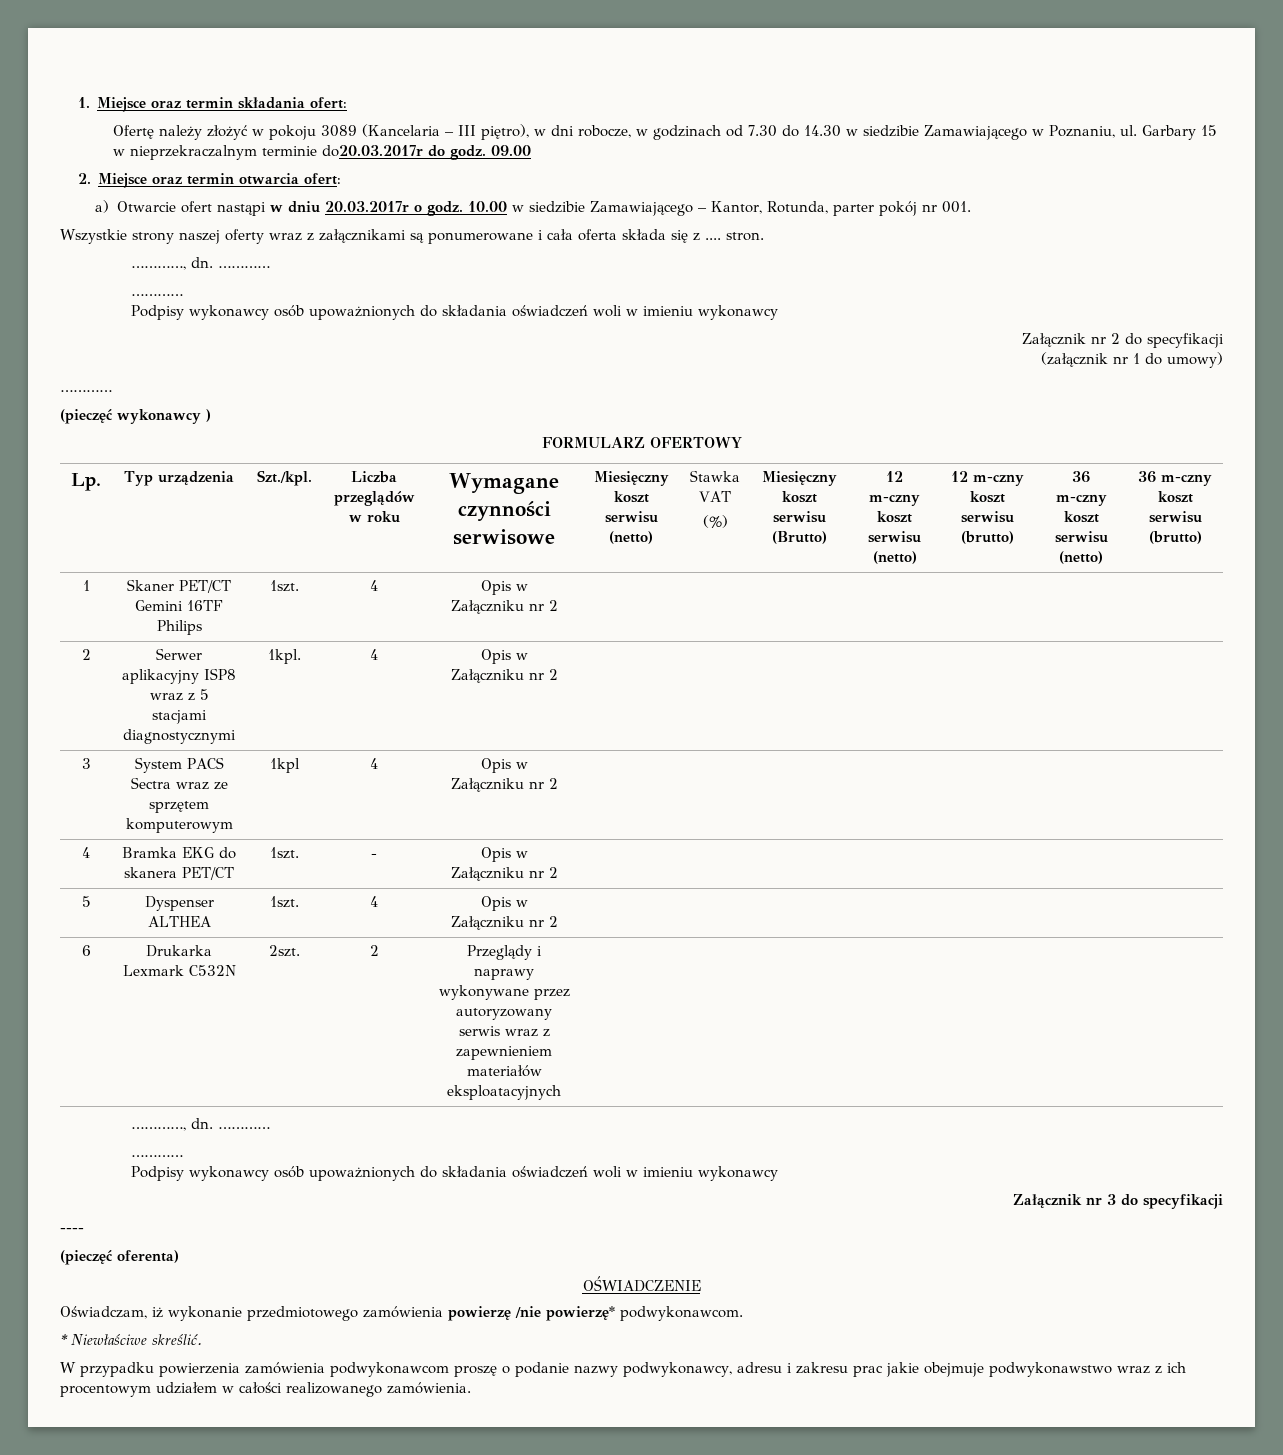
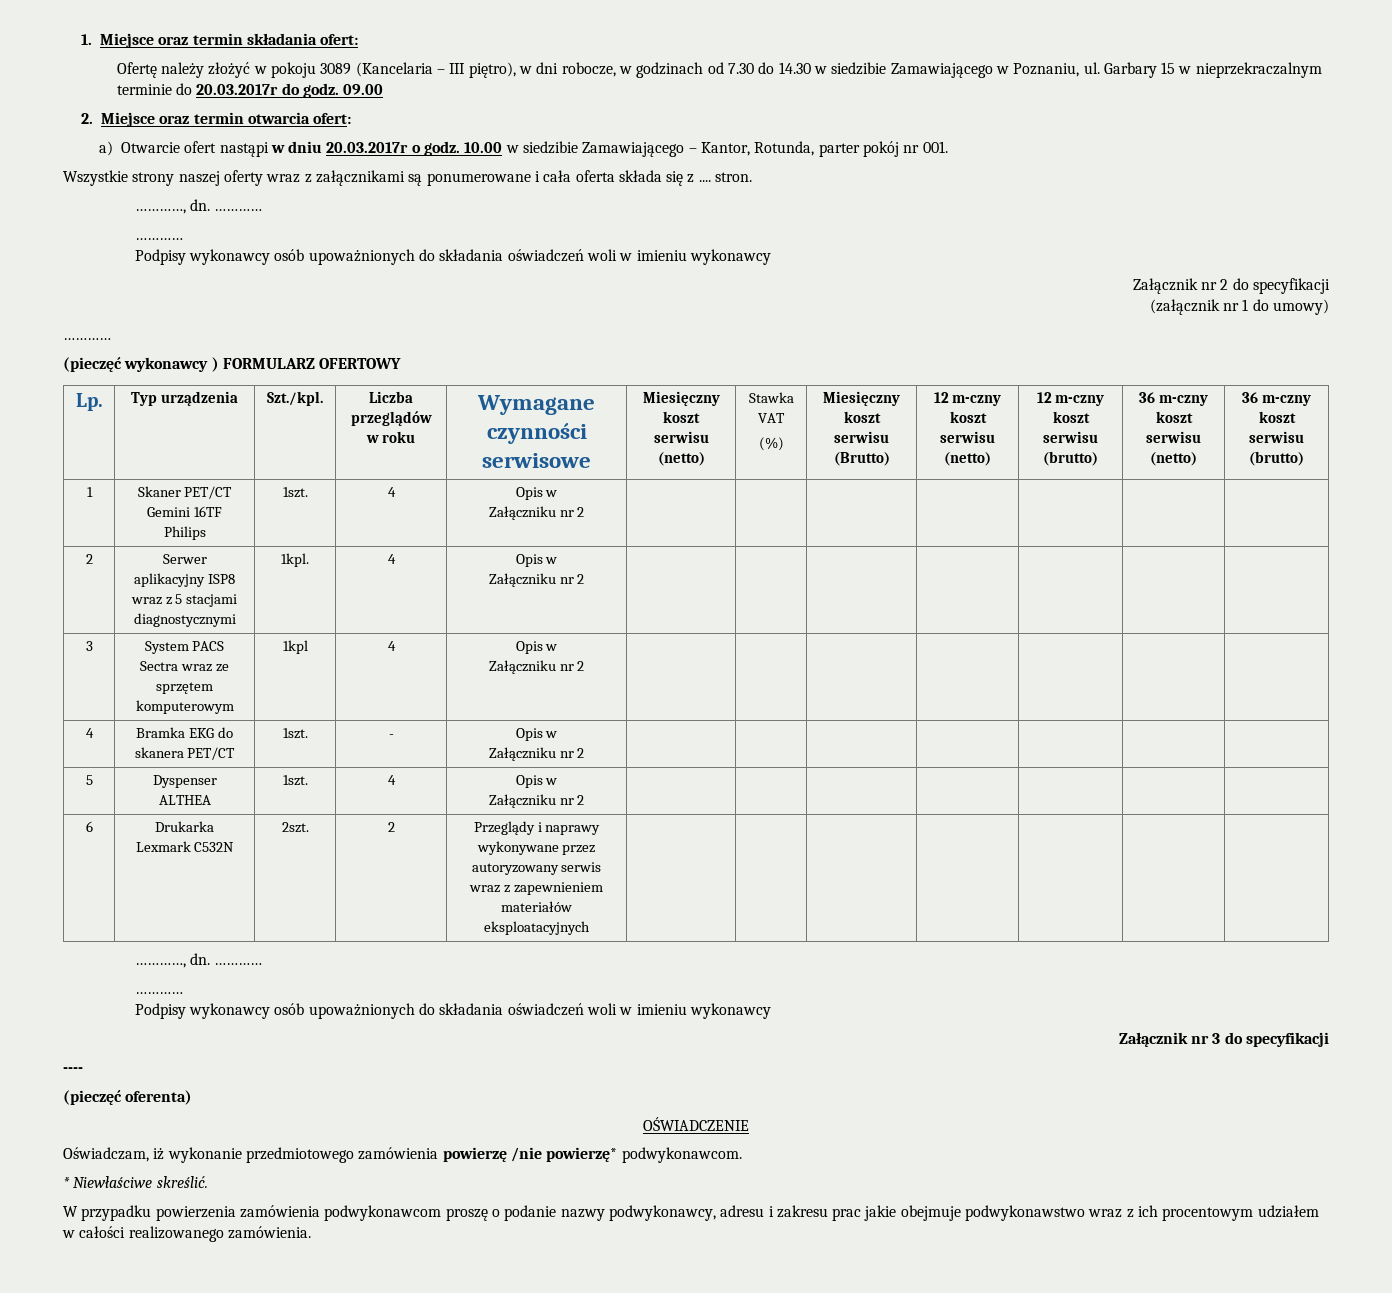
[321,145,423,157] do20.03.2017r -> [176,83,279,95] do 20.03.2017r
(211, 415) // -> (219, 364) none

